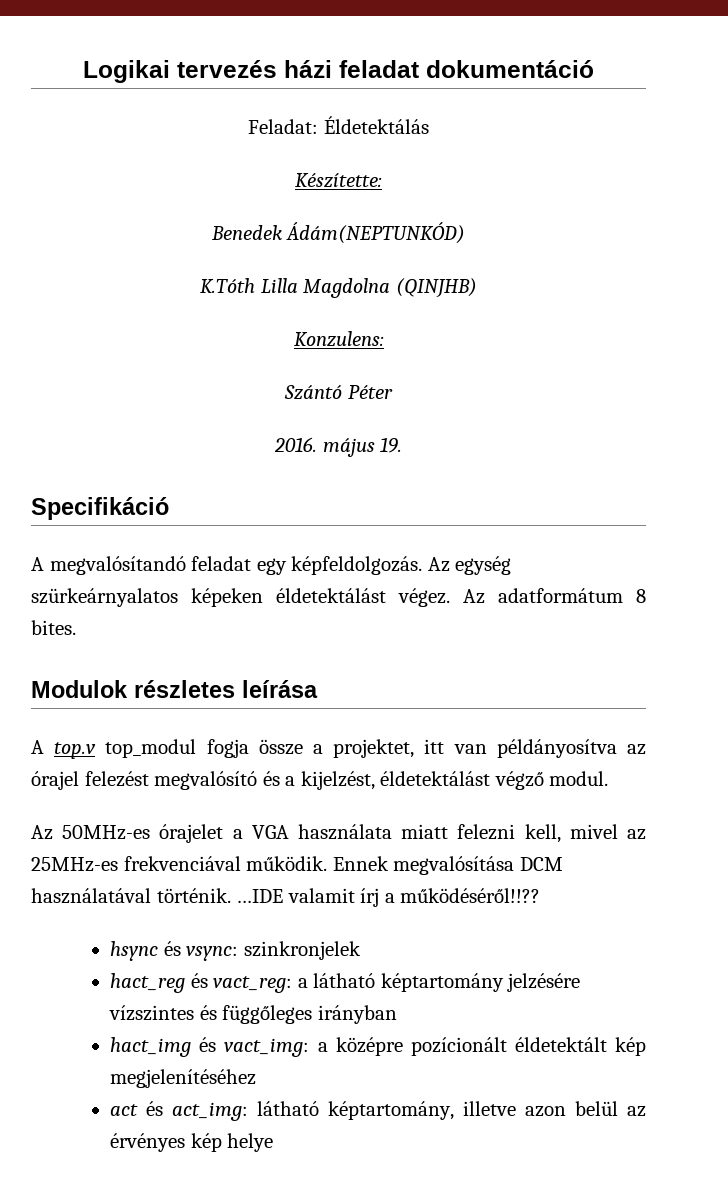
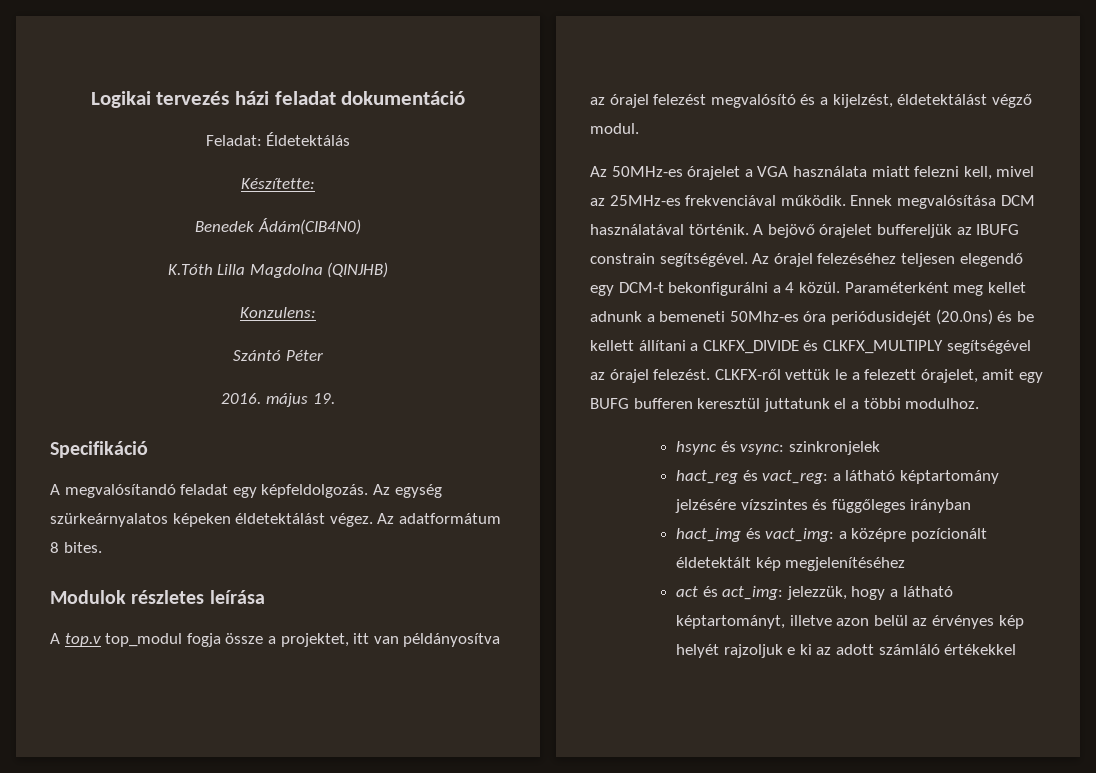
[286,222,466,244] Ádám(NEPTUNKÓD) -> [257,218,361,235] Ádám(CIB4N0)
[236,888,541,907] …IDE valamit írj a működéséről!!?? -> [753,224,1020,238] [590,253,1023,267] [590,282,1026,296] [590,309,1034,325] [590,340,1031,354] [590,369,1043,383] [590,398,980,412] A bejövő órajelet buffereljük az IBUFG constrain segítségével. Az órajel felezéséhez teljesen elegendő egy DCM-t bekonfigurálni a 4 közül. Paraméterként meg kellet adnunk a bemeneti 50Mhz-es óra periódusidejét (20.0ns) és be kellett állítani a CLKFX_DIVIDE és CLKFX_MULTIPLY segítségével az órajel felezést. CLKFX-ről vettük le a felezett órajelet, amit egy BUFG bufferen keresztül juttatunk el a többi modulhoz.
[257,1101,455,1120] látható képtartomány, -> [786,586,953,600] [676,615,786,629] jelezzük, hogy a látható képtartományt,
[227,1133,274,1152] helye -> [676,644,1017,658] helyét rajzoljuk e ki az adott számláló értékekkel

